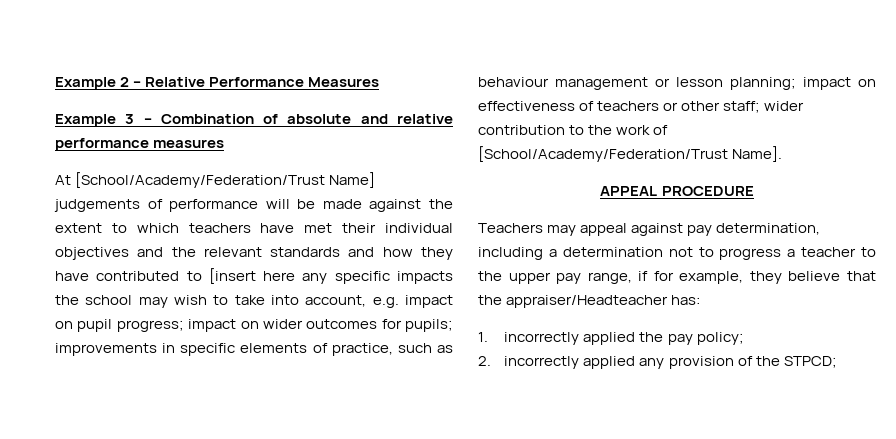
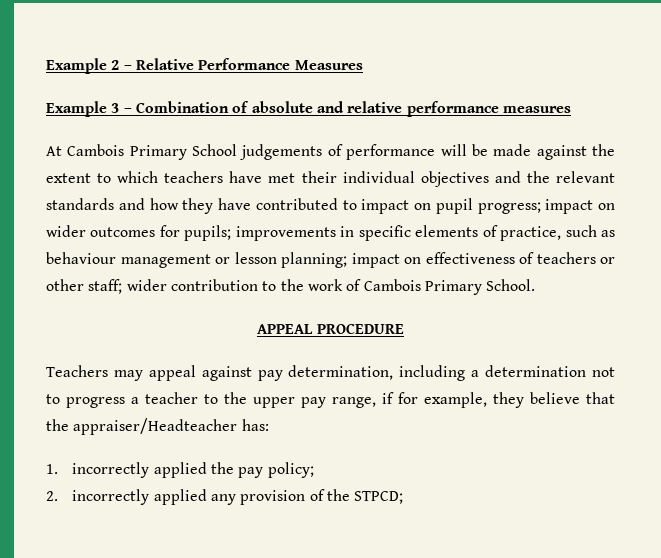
[75,172,376,188] [School/Academy/Federation/Trust Name] -> [67,144,238,160] Cambois Primary School
[208,268,453,284] [55,295,399,308] [insert here any specific impacts the school may wish to take into account, e.g. -> (357, 205) none
[478,146,783,162] [School/Academy/Federation/Trust Name]. -> [363,279,536,295] Cambois Primary School.

